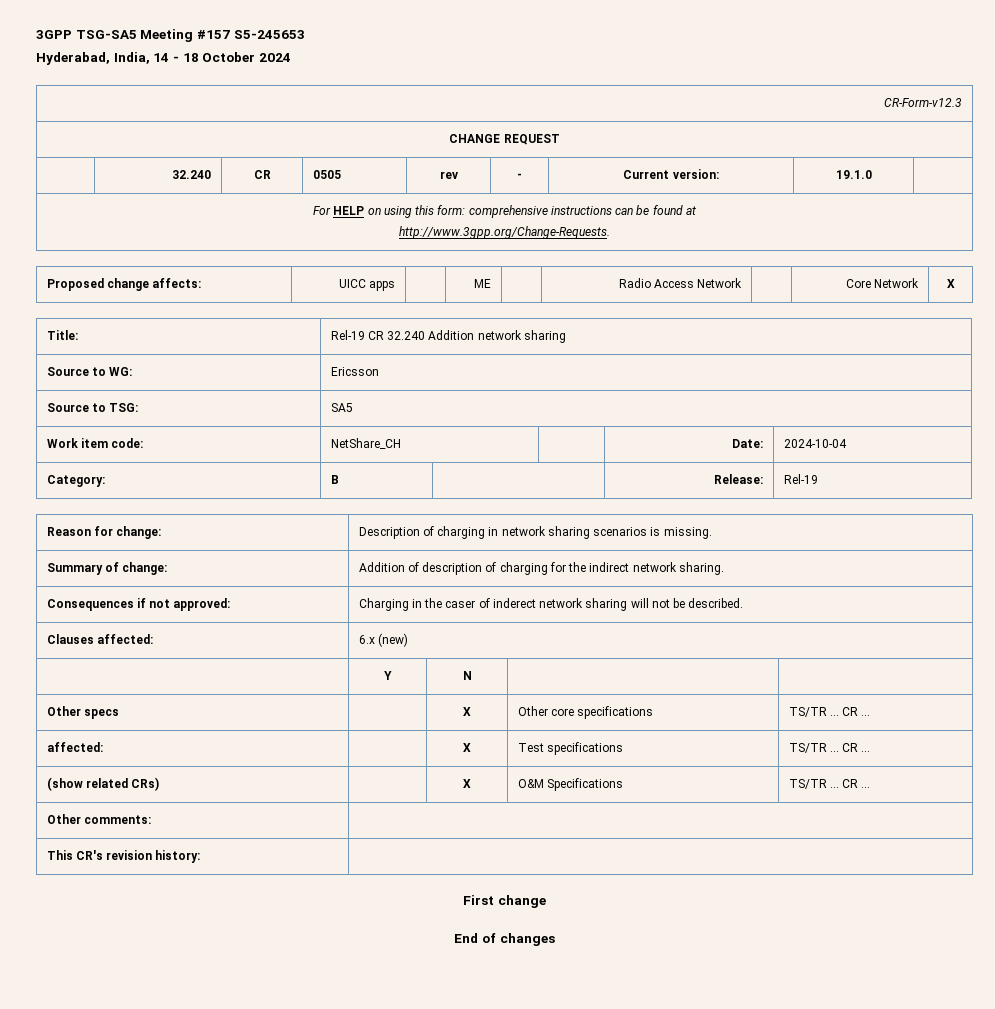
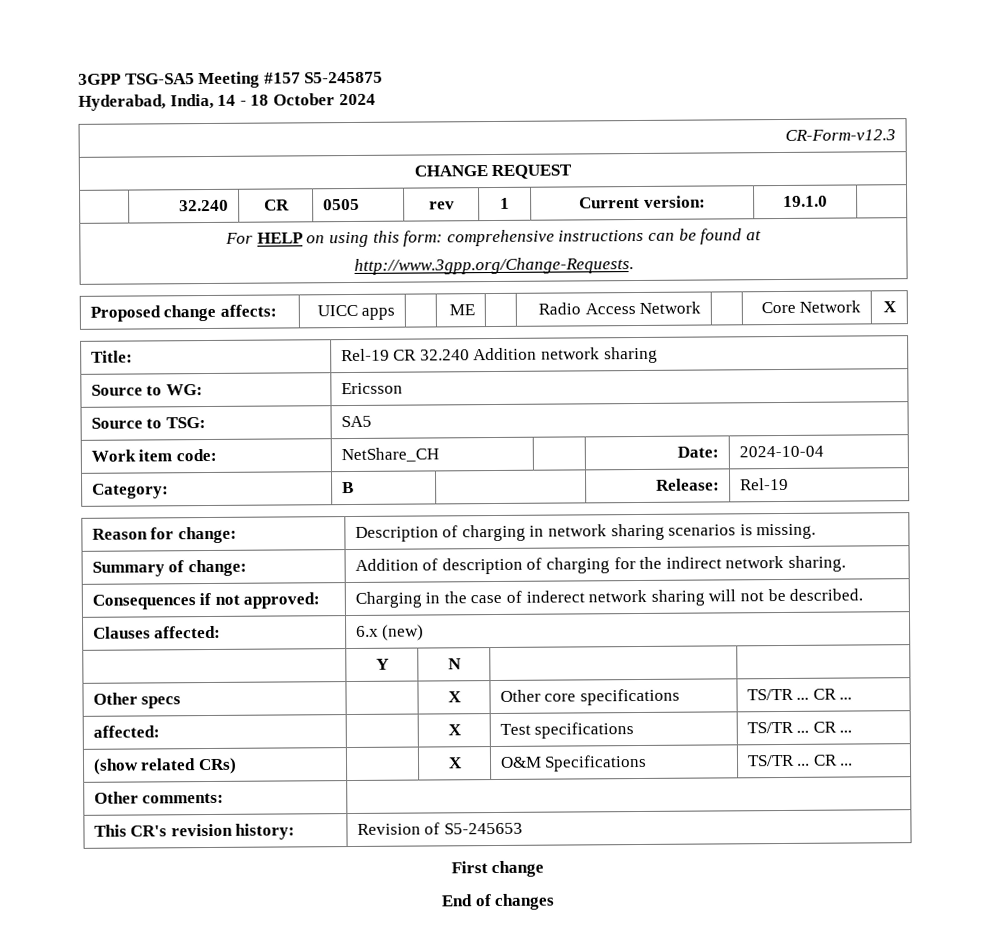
[233,30,305,39] S5-245653 -> [304,71,384,84] S5-245875
[517,173,522,179] - -> [500,197,510,209] 1
[445,600,476,608] caser -> [470,594,503,604] case
(201, 856) none -> [356,822,523,835] Revision of S5-245653

